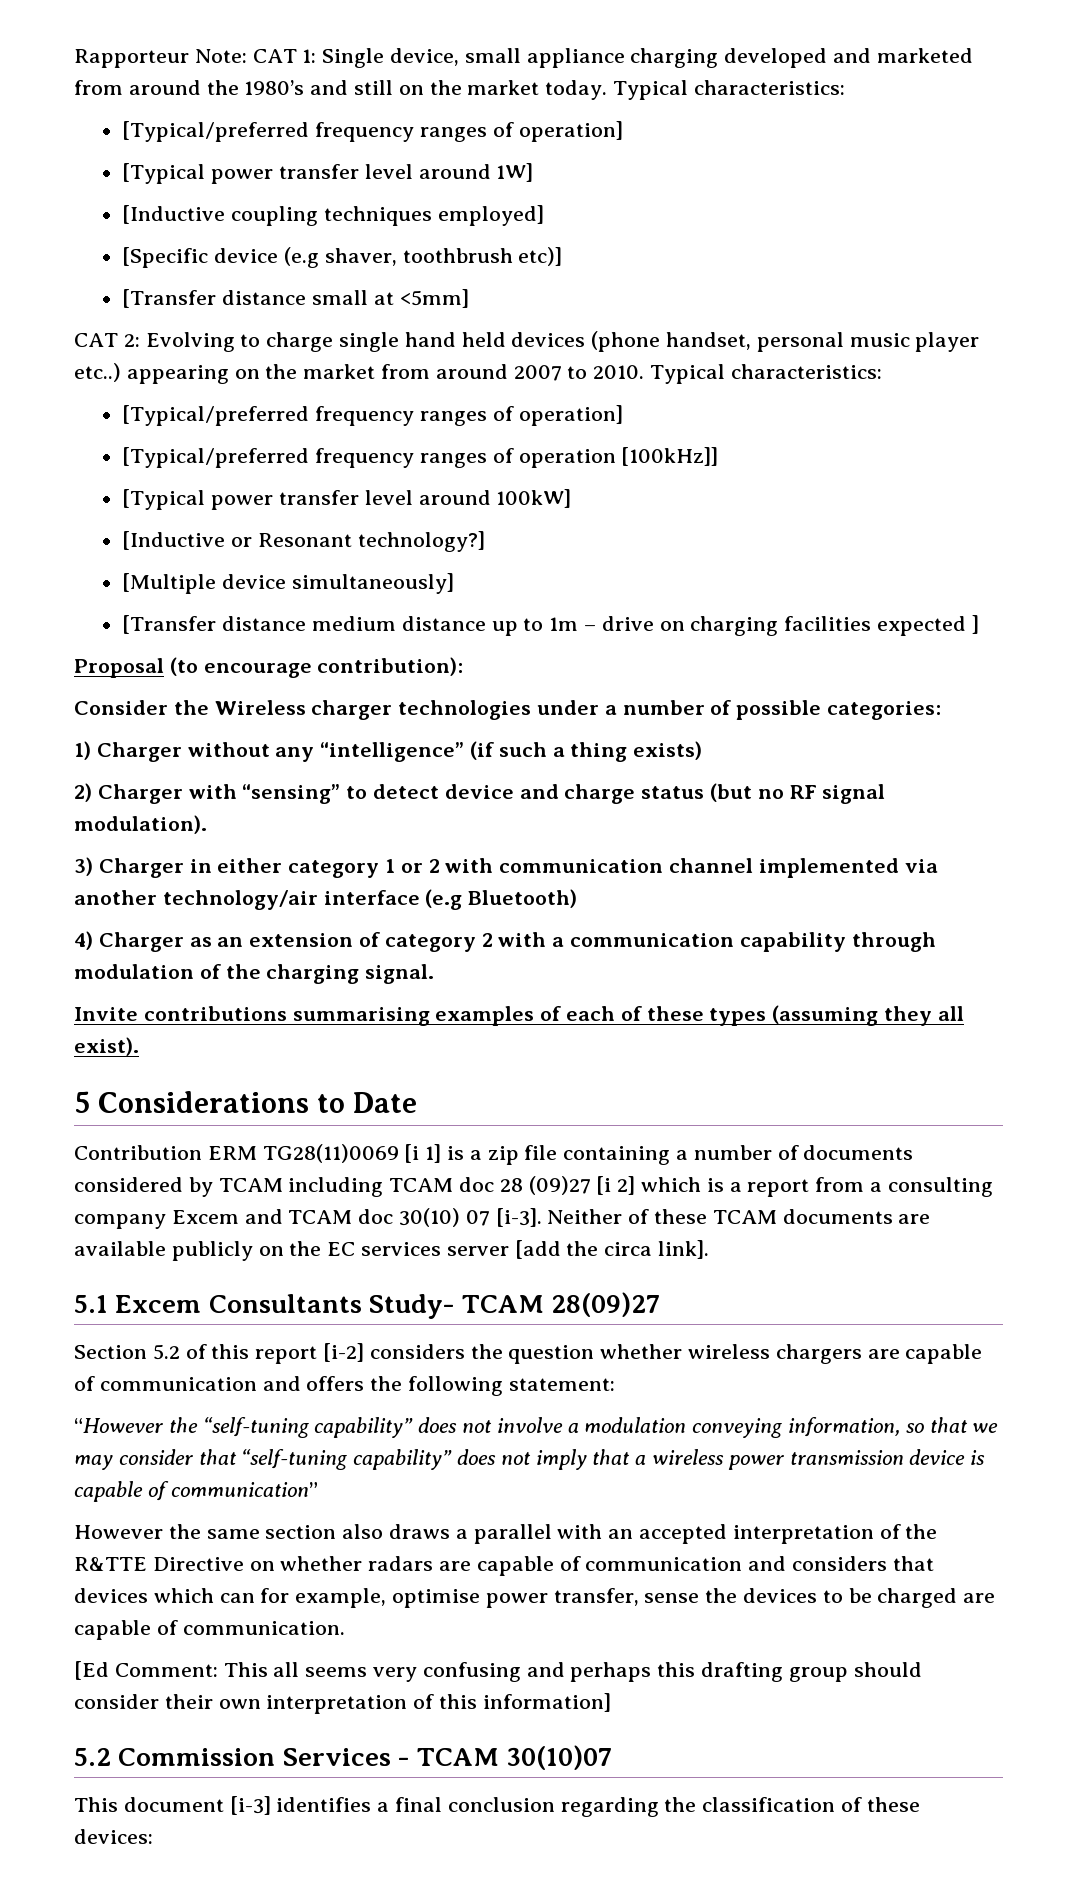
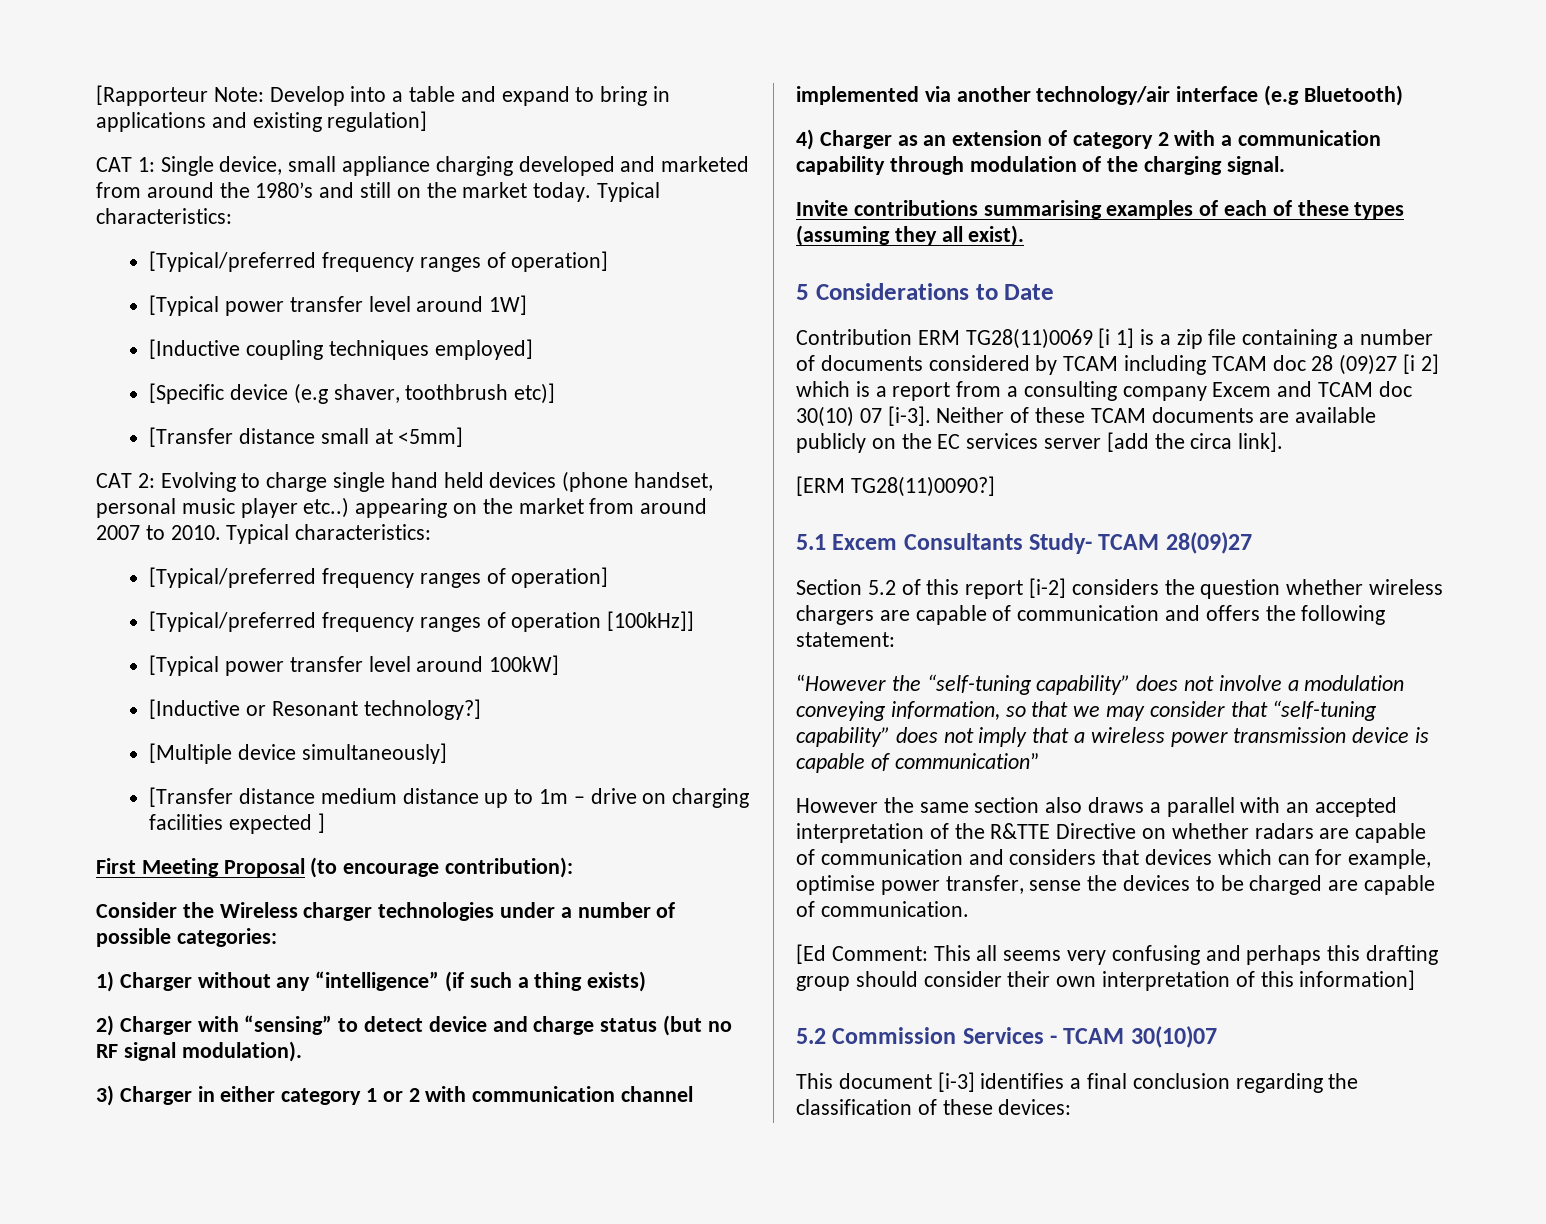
[74,49,247,68] Rapporteur Note: -> [96,85,671,106] [96,111,428,132] [Rapporteur Note: Develop into a table and expand to bring in applications and existing regulation] //
(979, 624) none -> [96,858,219,877] First Meeting
(710, 1249) none -> [796,476,995,497] // [ERM TG28(11)0090?]

